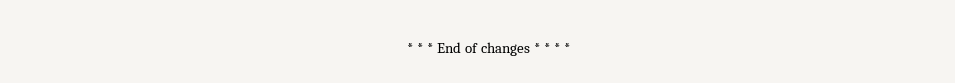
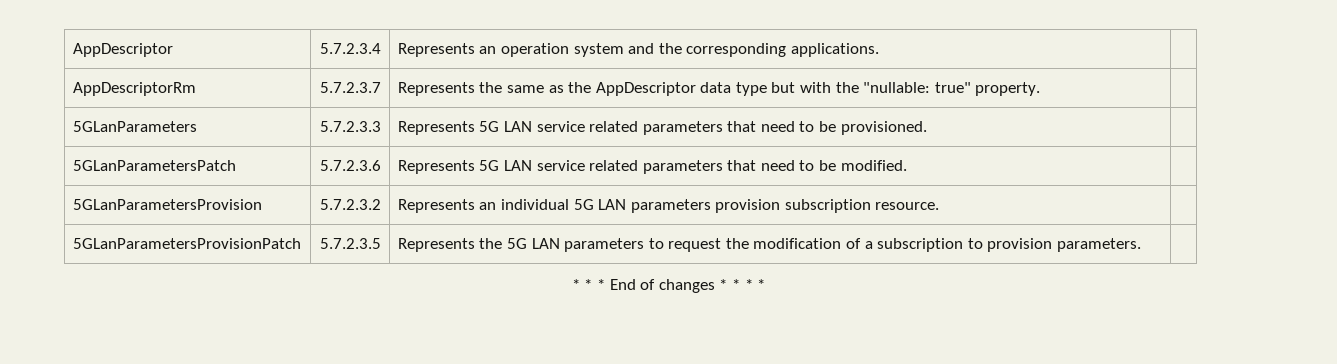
(407, 48) none -> [72,43,173,57] [319,43,381,54] [397,43,879,57] [72,82,196,96] [319,82,381,93] [397,82,1041,96] [72,121,197,132] [319,121,381,132] [397,121,927,135] [72,160,236,171] [319,160,381,171] [397,160,907,174] [72,199,262,210] [319,199,381,210] [397,199,940,213] [72,238,301,249] [319,238,381,249] [397,238,1141,252] AppDescriptor | 5.7.2.3.4 | Represents an operation system and the corresponding applications. | // AppDescriptorRm | 5.7.2.3.7 | Represents the same as the AppDescriptor data type but with the "nullable: true" property. | // 5GLanParameters | 5.7.2.3.3 | Represents 5G LAN service related parameters that need to be provisioned. | // 5GLanParametersPatch | 5.7.2.3.6 | Represents 5G LAN service related parameters that need to be modified. | // 5GLanParametersProvision | 5.7.2.3.2 | Represents an individual 5G LAN parameters provision subscription resource. | // 5GLanParametersProvisionPatch | 5.7.2.3.5 | Represents the 5G LAN parameters to request the modification of a subscription to provision parameters. | //

